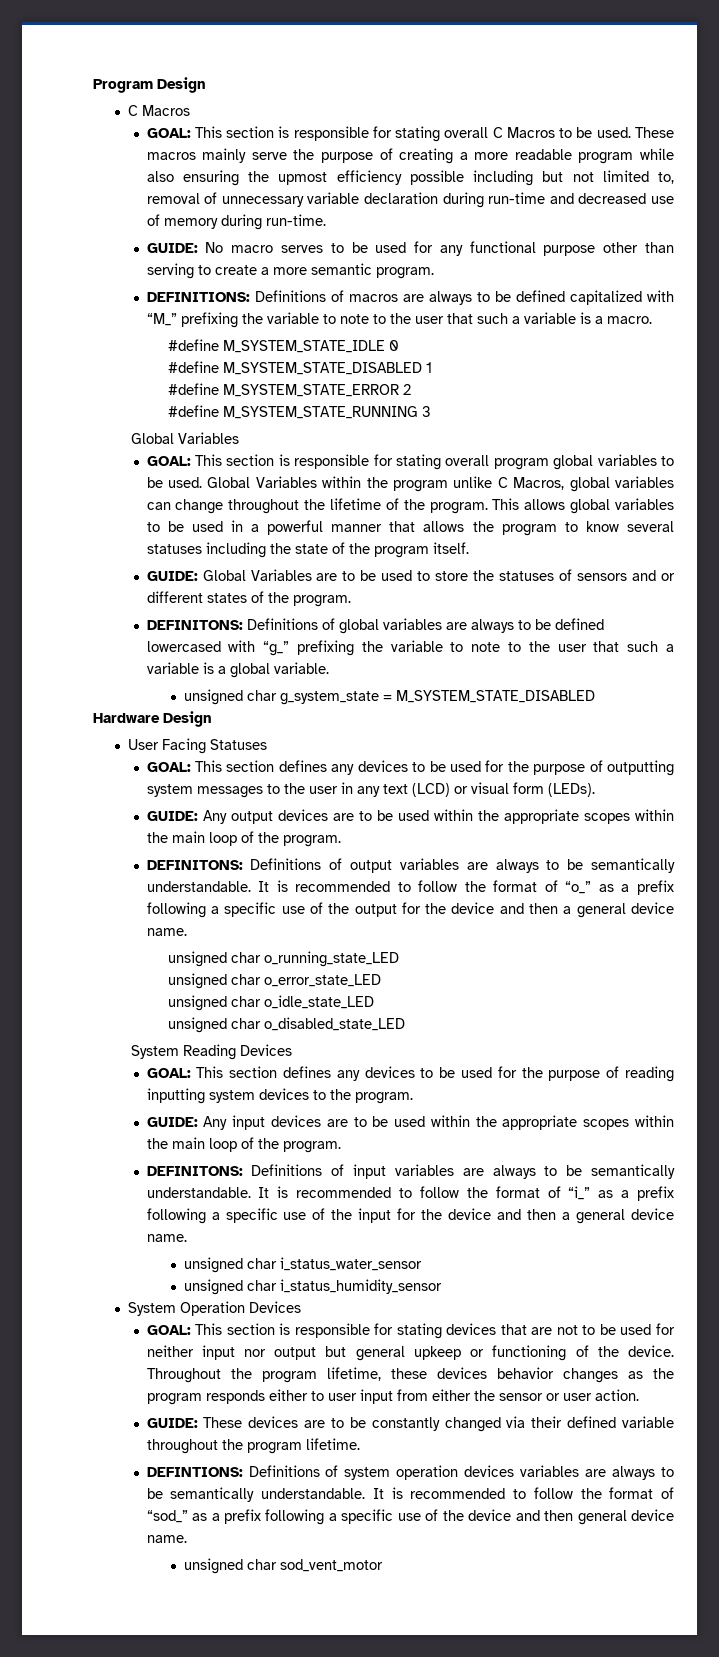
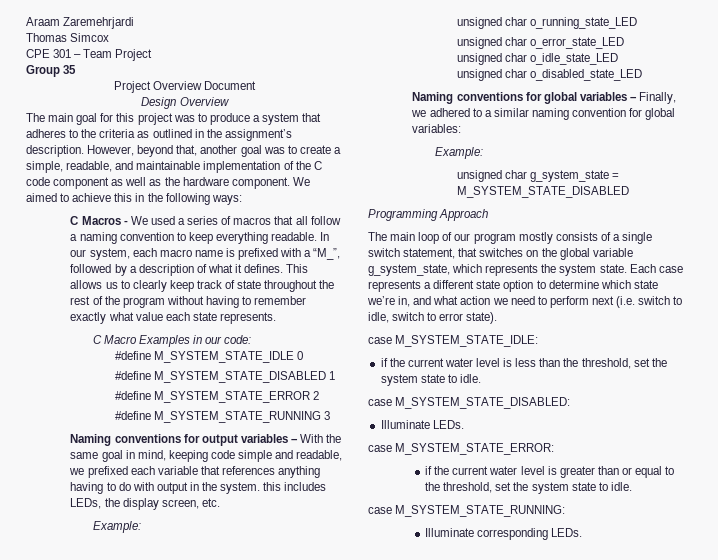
[93,77,206,93] [127,105,190,116] [146,126,675,142] [146,148,674,164] [146,170,674,186] [146,192,675,208] [146,214,326,230] [146,241,674,256] [146,263,434,279] [146,290,675,305] [146,312,652,328] Program Design // C Macros // GOAL: This section is responsible for stating overall C Macros to be used. These macros mainly serve the purpose of creating a more readable program while also ensuring the upmost efficiency possible including but not limited to, removal of unnecessary variable declaration during run-time and decreased use of memory during run-time. // GUIDE: No macro serves to be used for any functional purpose other than serving to create a more semantic program. // DEFINITIONS: Definitions of macros are always to be defined capitalized with “M_” prefixing the variable to note to the user that such a variable is a macro. -> [26,17,135,29] [26,33,110,42] [26,49,153,61] [26,65,77,77] [113,81,257,93] [141,97,229,109] [26,113,322,125] [26,129,292,141] [26,145,341,157] [26,161,322,173] [26,177,310,189] [26,193,242,205] [70,216,341,225] [70,232,330,244] [70,248,341,260] [70,264,309,276] [70,280,335,292] [70,296,307,308] [70,312,277,324] [92,335,252,347] Araam Zaremehrjardi // Thomas Simcox // CPE 301 – Team Project // Group 35 // Project Overview Document // Design Overview // The main goal for this project was to produce a system that adheres to the criteria as outlined in the assignment’s description. However, beyond that, another goal was to create a simple, readable, and maintainable implementation of the C code component as well as the hardware component. We aimed to achieve this in the following ways: // C Macros - We used a series of macros that all follow a naming convention to keep everything readable. In our system, each macro name is prefixed with a “M_”, followed by a description of what it defines. This allows us to clearly keep track of state throughout the rest of the program without having to remember exactly what value each state represents. // C Macro Examples in our code:
[130,432,239,444] [146,454,674,470] [146,476,674,492] [146,498,675,514] [146,520,674,536] [146,542,469,558] [146,569,675,581] [146,591,351,607] [146,618,604,634] [146,640,675,656] [146,662,329,678] [184,689,596,705] [93,711,212,727] [127,738,267,754] [146,760,674,776] [146,782,595,798] [146,809,674,824] [146,831,341,847] [146,858,675,873] [146,880,675,895] [146,902,675,918] [146,928,187,936] Global Variables // GOAL: This section is responsible for stating overall program global variables to be used. Global Variables within the program unlike C Macros, global variables can change throughout the lifetime of the program. This allows global variables to be used in a powerful manner that allows the program to know several statuses including the state of the program itself. // GUIDE: Global Variables are to be used to store the statuses of sensors and or different states of the program. // DEFINITONS: Definitions of global variables are always to be defined lowercased with “g_” prefixing the variable to note to the user that such a variable is a global variable. // unsigned char g_system_state = M_SYSTEM_STATE_DISABLED // Hardware Design // User Facing Statuses // GOAL: This section defines any devices to be used for the purpose of outputting system messages to the user in any text (LCD) or visual form (LEDs). // GUIDE: Any output devices are to be used within the appropriate scopes within the main loop of the program. // DEFINITONS: Definitions of output variables are always to be semantically understandable. It is recommended to follow the format of “o_” as a prefix following a specific use of the output for the device and then a general device name. -> [70,434,342,446] [70,450,343,462] [69,466,321,478] [70,482,327,494] [70,498,220,510] [92,521,141,533] Naming conventions for output variables – With the same goal in mind, keeping code simple and readable, we prefixed each variable that references anything having to do with output in the system. this includes LEDs, the display screen, etc. // Example:
[130,1044,292,1060] [146,1066,675,1082] [146,1088,413,1104] [146,1115,674,1130] [146,1137,341,1153] [146,1164,675,1179] [146,1186,674,1201] [146,1208,674,1224] [146,1234,187,1242] [184,1257,423,1273] [184,1279,443,1295] [127,1301,301,1316] [146,1323,676,1339] [146,1345,674,1361] [146,1367,675,1383] [146,1389,639,1405] [146,1416,675,1432] [146,1438,360,1454] [146,1465,674,1480] [146,1487,674,1502] [146,1509,674,1525] [146,1535,187,1543] [184,1558,384,1574] System Reading Devices // GOAL: This section defines any devices to be used for the purpose of reading inputting system devices to the program. // GUIDE: Any input devices are to be used within the appropriate scopes within the main loop of the program. // DEFINITONS: Definitions of input variables are always to be semantically understandable. It is recommended to follow the format of “i_” as a prefix following a specific use of the input for the device and then a general device name. // unsigned char i_status_water_sensor // unsigned char i_status_humidity_sensor // System Operation Devices // GOAL: This section is responsible for stating devices that are not to be used for neither input nor output but general upkeep or functioning of the device. Throughout the program lifetime, these devices behavior changes as the program responds either to user input from either the sensor or user action. // GUIDE: These devices are to be constantly changed via their defined variable throughout the program lifetime. // DEFINTIONS: Definitions of system operation devices variables are always to be semantically understandable. It is recommended to follow the format of “sod_” as a prefix following a specific use of the device and then general device name. // unsigned char sod_vent_motor -> [412,92,677,104] [411,108,676,120] [412,124,462,133] [434,147,483,159] [456,170,620,182] [456,186,629,198] [368,209,489,221] [368,232,653,244] [368,248,633,260] [368,264,683,276] [368,280,658,292] [367,296,683,308] [368,312,498,324] [368,335,539,347] [380,358,667,369] [380,374,481,386] [368,397,571,409] [380,420,464,429] [368,443,555,455] [425,466,675,478] [425,482,632,494] [368,505,566,517] [425,528,583,540] Naming conventions for global variables – Finally, we adhered to a similar naming convention for global variables: // Example: // unsigned char g_system_state = M_SYSTEM_STATE_DISABLED // Programming Approach // The main loop of our program mostly consists of a single switch statement, that switches on the global variable g_system_state, which represents the system state. Each case represents a different state option to determine which state we’re in, and what action we need to perform next (i.e. switch to idle, switch to error state). // case M_SYSTEM_STATE_IDLE: // if the current water level is less than the threshold, set the system state to idle. // case M_SYSTEM_STATE_DISABLED: // Illuminate LEDs. // case M_SYSTEM_STATE_ERROR: // if the current water level is greater than or equal to the threshold, set the system state to idle. // case M_SYSTEM_STATE_RUNNING: // Illuminate corresponding LEDs.

